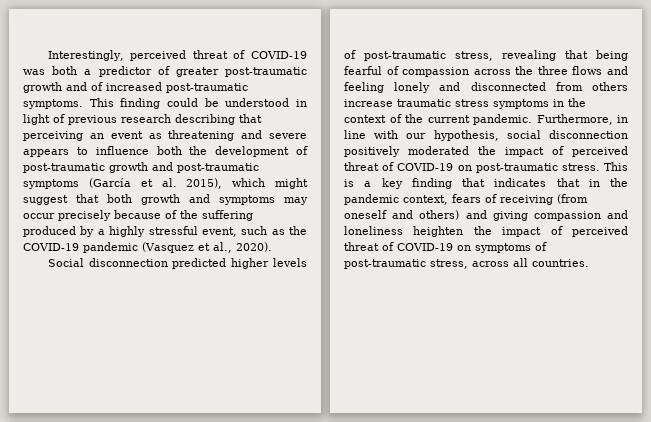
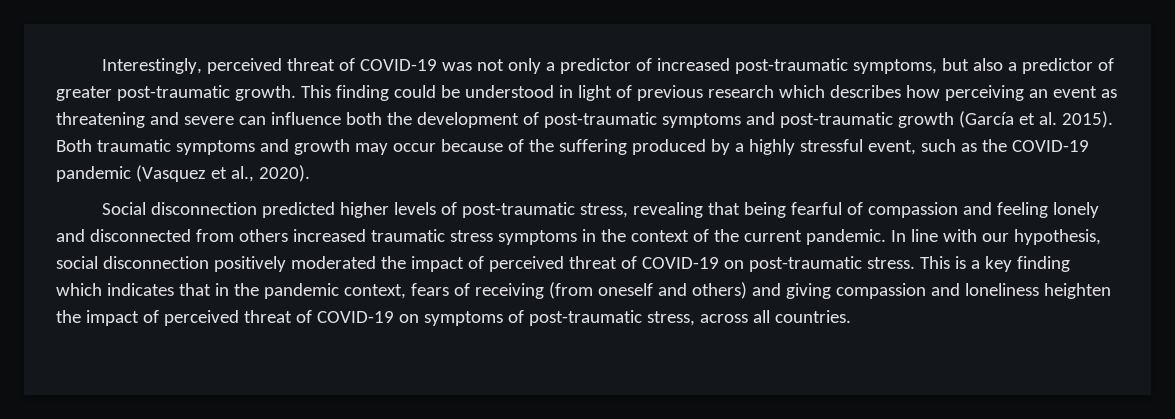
[52,66,78,75] both -> [476,58,1003,74] not only a predictor of increased post-traumatic symptoms, but also
[23,82,248,93] [23,99,83,109] growth and of increased post-traumatic symptoms. -> [234,85,296,101] growth.
[175,114,262,125] describing that -> [778,85,940,98] which describes how
[23,147,88,157] appears to -> [238,116,266,125] can
[109,162,148,173] growth -> [661,113,741,128] symptoms
[23,179,79,189] symptoms -> [897,112,954,128] growth
[186,178,308,189] [23,194,275,205] 2015), which might suggest that both growth and symptoms -> [1061,111,1113,128] [56,139,350,155] 2015). Both traumatic symptoms and growth
[58,210,111,221] precisely -> (436, 147) none
[473,66,603,75] across the three flows -> (958, 210) none
[344,99,393,107] increase -> [292,229,366,242] increased
[536,114,628,125] Furthermore, in -> [890,230,906,242] In
[462,178,485,187] that -> [56,283,102,296] which

